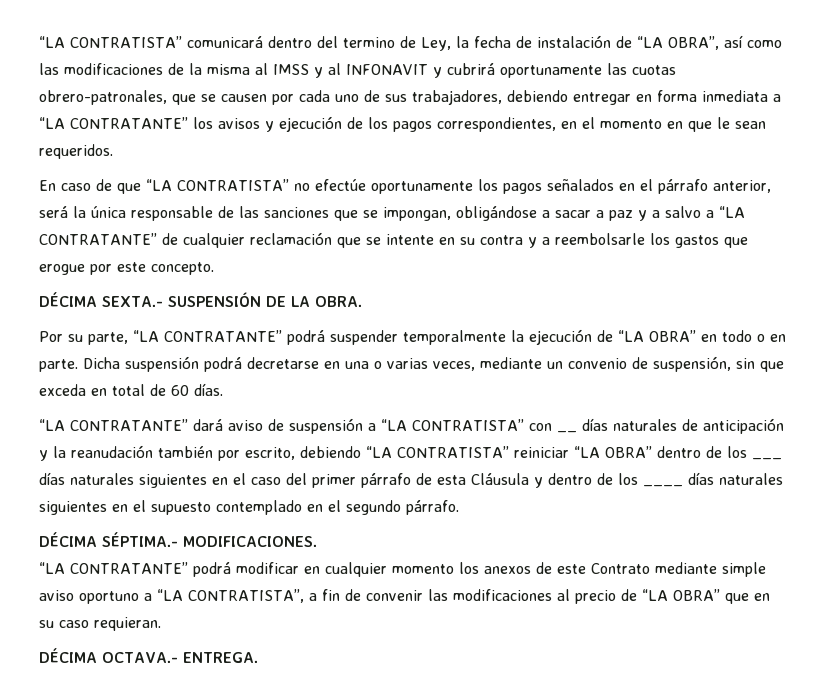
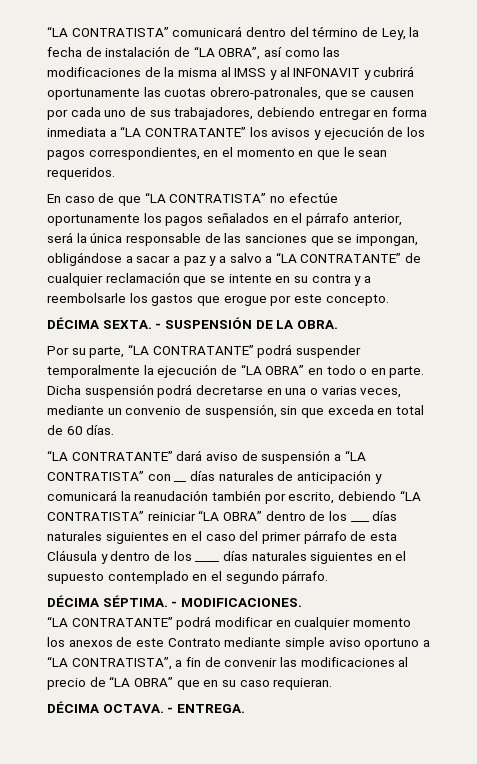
[342,37,395,48] termino -> [312,26,359,37] término
[102,296,163,307] SEXTA.- -> [102,320,162,329] SEXTA. -
(48, 455) none -> [47,490,117,501] comunicará
[102,532,178,547] SÉPTIMA.- -> [102,595,178,607] SÉPTIMA. -
[102,652,178,663] OCTAVA.- -> [102,704,174,713] OCTAVA. -

